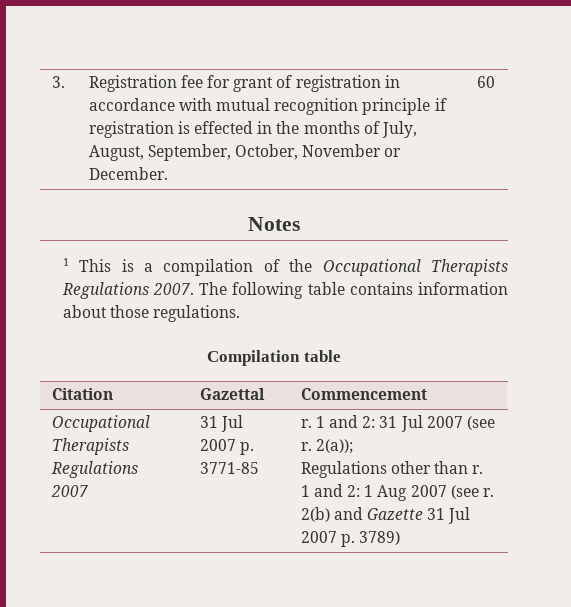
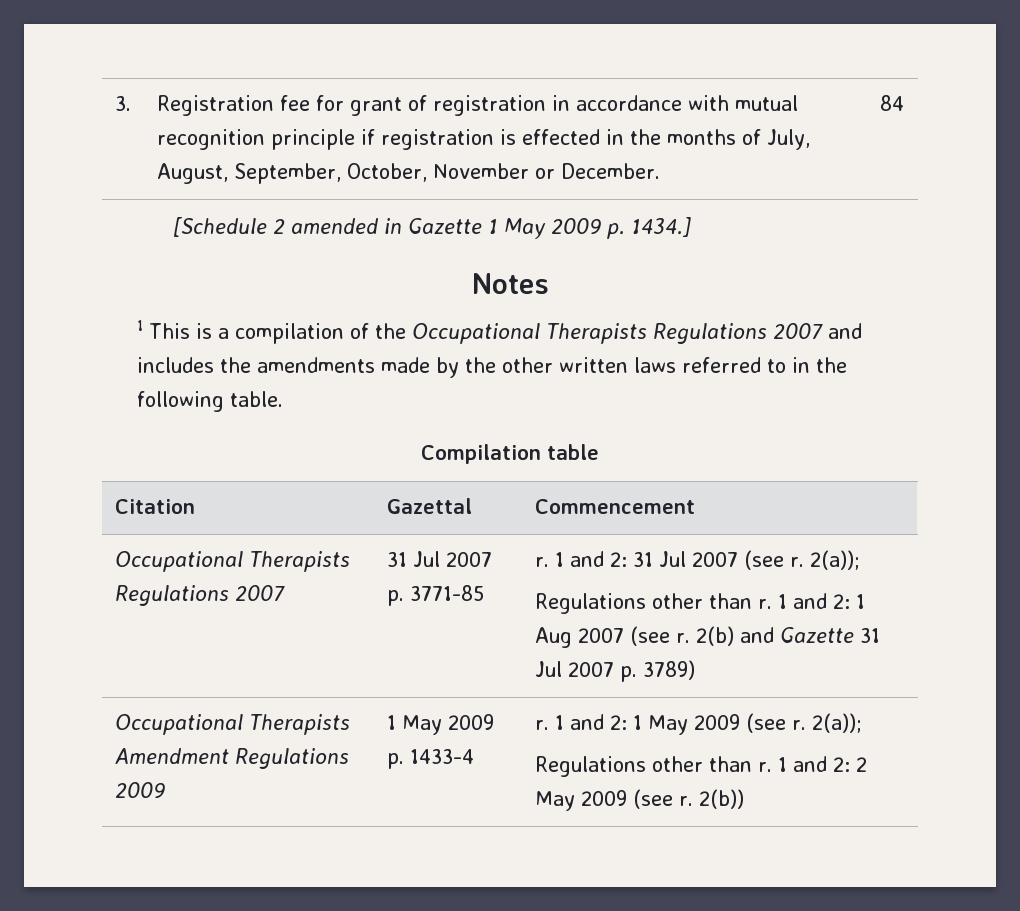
[477,76,495,88] 60 -> [880,95,904,111] [172,217,691,239] 84 // [Schedule 2 amended in Gazette 1 May 2009 p. 1434.]
[153,282,508,299] [62,305,241,322] 2007. The following table contains information about those regulations. -> [773,323,863,339] [137,357,848,378] [137,391,284,412] 2007 and includes the amendments made by the other written laws referred to in the following table.
(401, 538) none -> [114,714,350,735] [114,748,349,769] [114,782,165,798] [386,714,494,735] [386,749,474,769] [534,713,862,735] [534,756,867,777] [534,789,744,811] // Occupational Therapists Amendment Regulations 2009 | 1 May 2009 p. 1433-4 | r. 1 and 2: 1 May 2009 (see r. 2(a)); // Regulations other than r. 1 and 2: 2 May 2009 (see r. 2(b))

